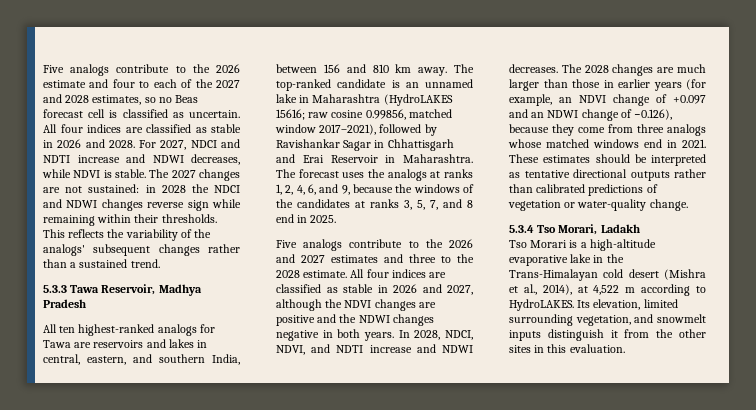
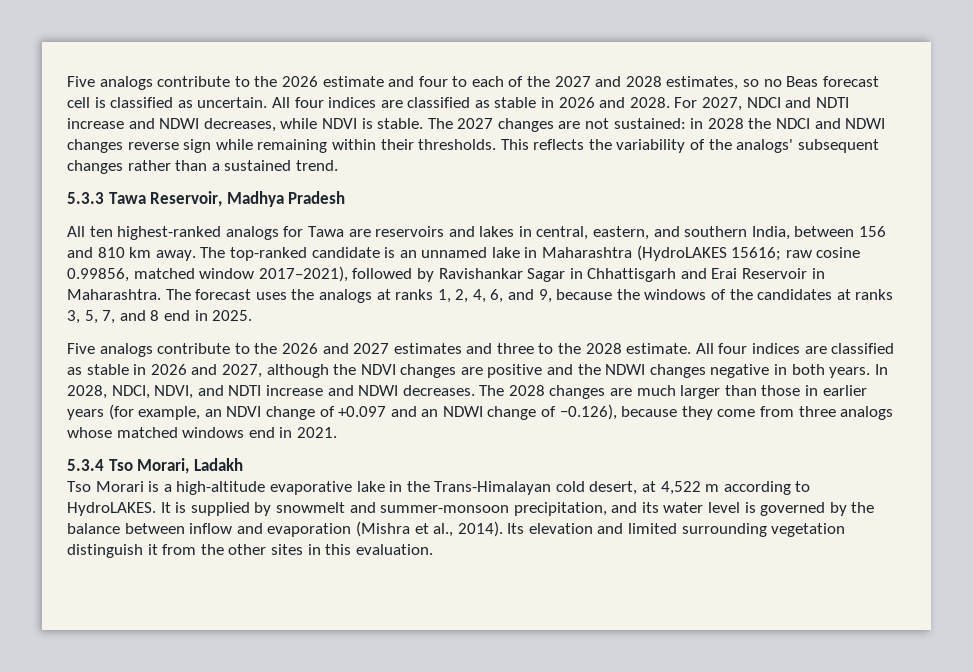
[509,154,706,166] [509,169,706,181] [509,184,658,196] [508,199,688,211] These estimates should be interpreted as tentative directional outputs rather than calibrated predictions of vegetation or water-quality change. -> (337, 432) none
[628,269,706,280] [509,284,572,295] desert (Mishra et al., 2014), -> [589,481,638,495] desert,
[577,299,678,310] [509,314,706,326] [509,330,541,341] Its elevation, limited surrounding vegetation, and snowmelt inputs -> [160,502,875,516] [67,521,846,537] It is supplied by snowmelt and summer-monsoon precipitation, and its water level is governed by the balance between inflow and evaporation (Mishra et al., 2014). Its elevation and limited surrounding vegetation

